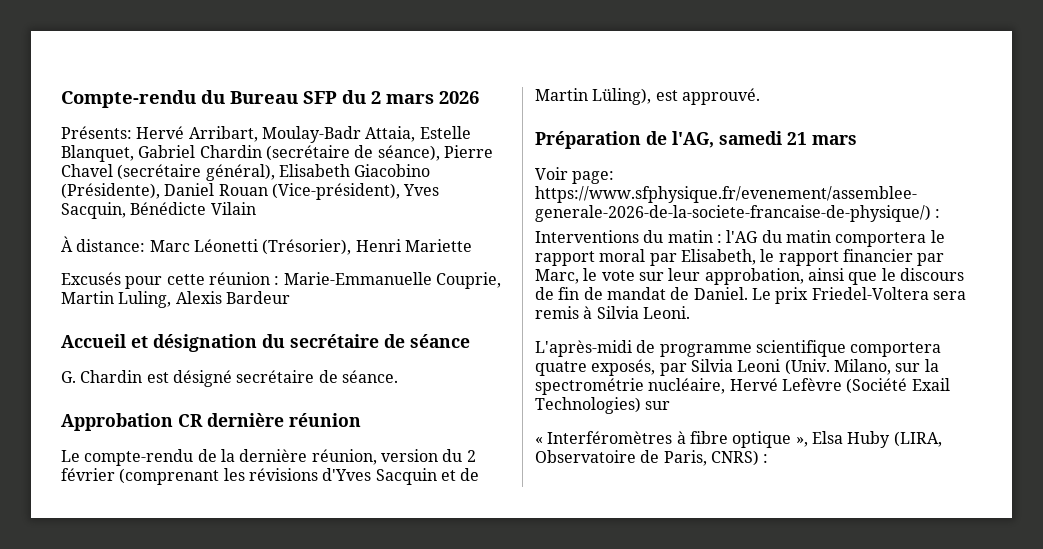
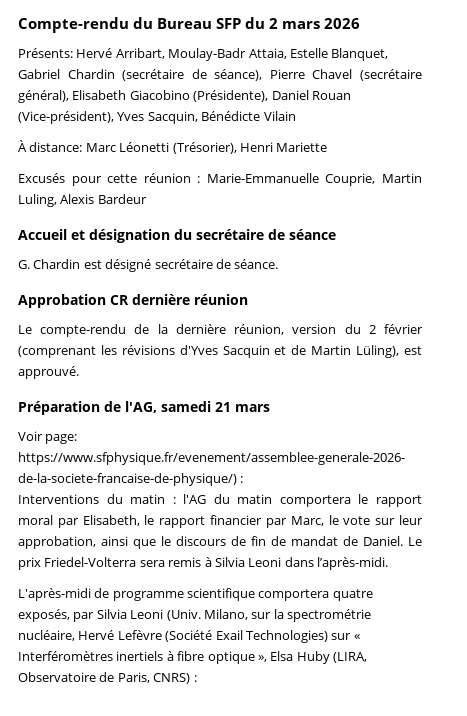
[811,287,929,300] Friedel-Voltera -> [44,557,137,567] Friedel-Volterra
[642,306,690,319] Leoni. -> [248,557,388,570] Leoni dans l’après-midi.
(671, 405) // -> (352, 636) none
(673, 437) none -> [116,651,164,661] inertiels

